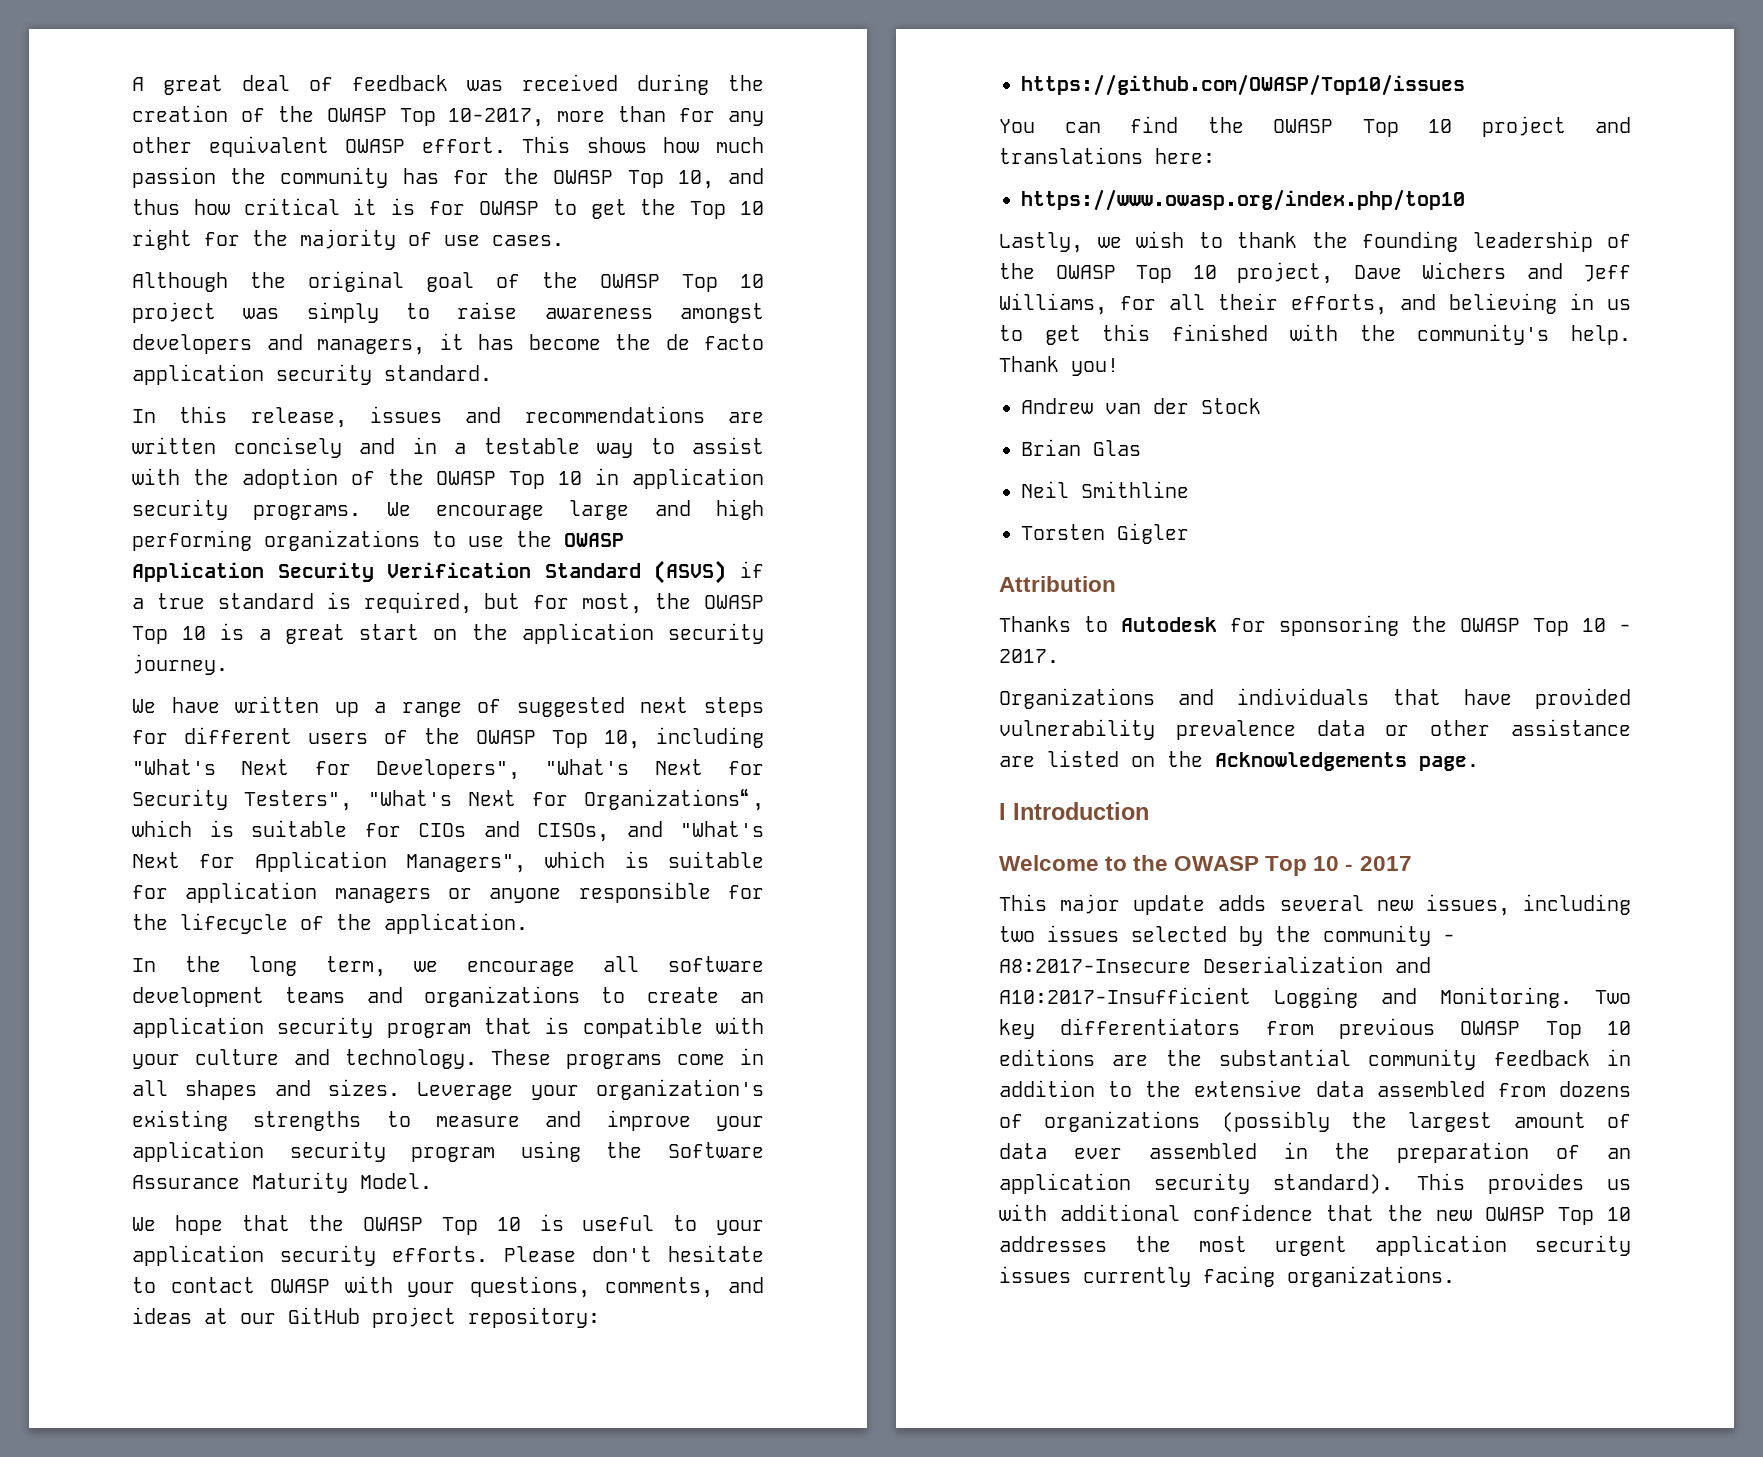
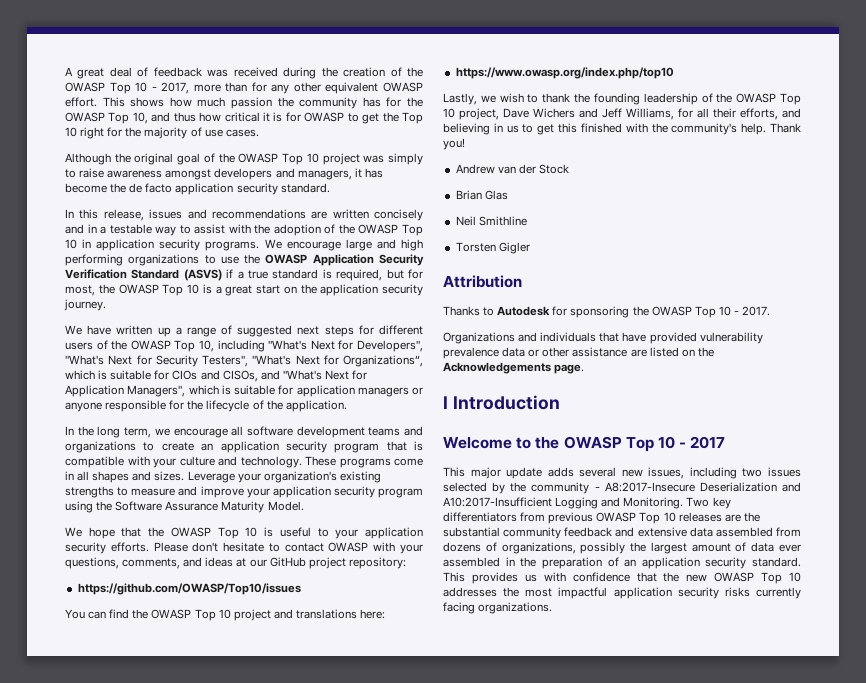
[448,108,545,127] 10-2017, -> [135,82,190,94] 10 - 2017,
[999,1049,1095,1066] editions -> [678,512,722,522] releases
[1607,1049,1631,1066] [999,1080,1182,1097] in addition to the -> [615,527,635,537] and
[1044,1111,1330,1132] organizations (possibly -> [501,542,626,554] organizations, possibly
[1273,1174,1394,1194] standard). -> [752,557,801,567] standard.
[1060,1204,1180,1221] additional -> (566, 577) none
[1275,1235,1631,1256] [999,1266,1071,1283] urgent application security issues -> [558,587,750,599] impactful application security risks

